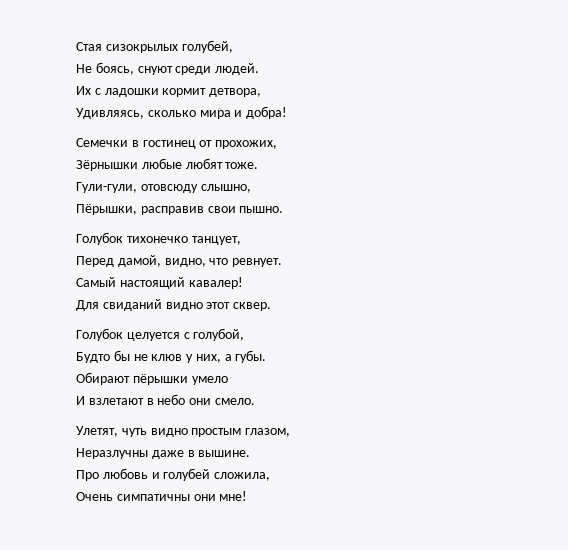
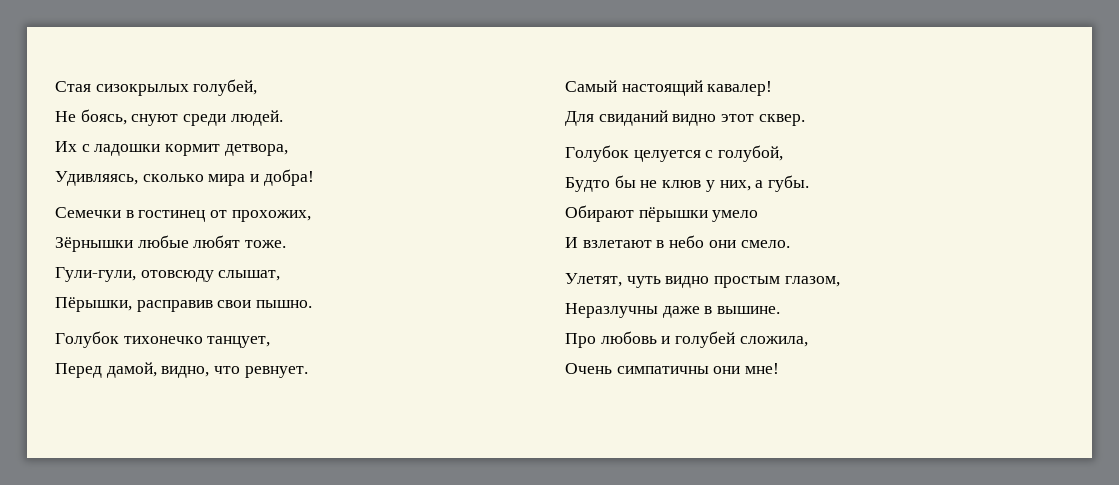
[200,184,251,193] слышно, -> [218,270,281,281] слышат,

